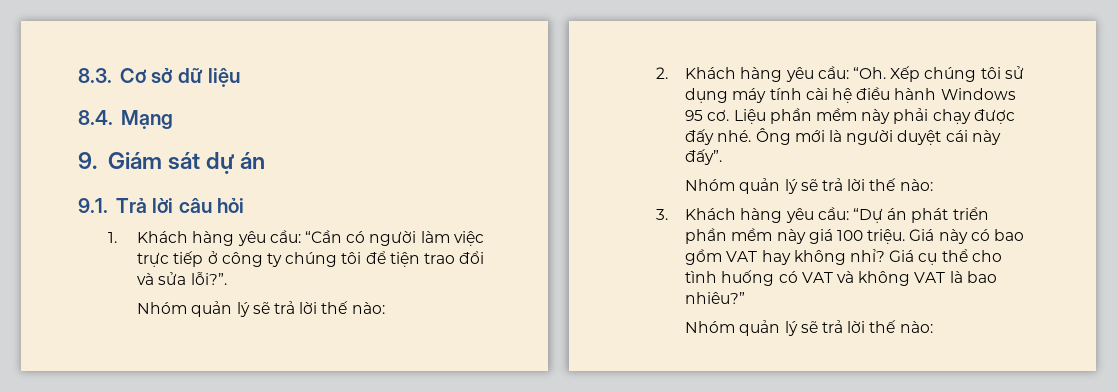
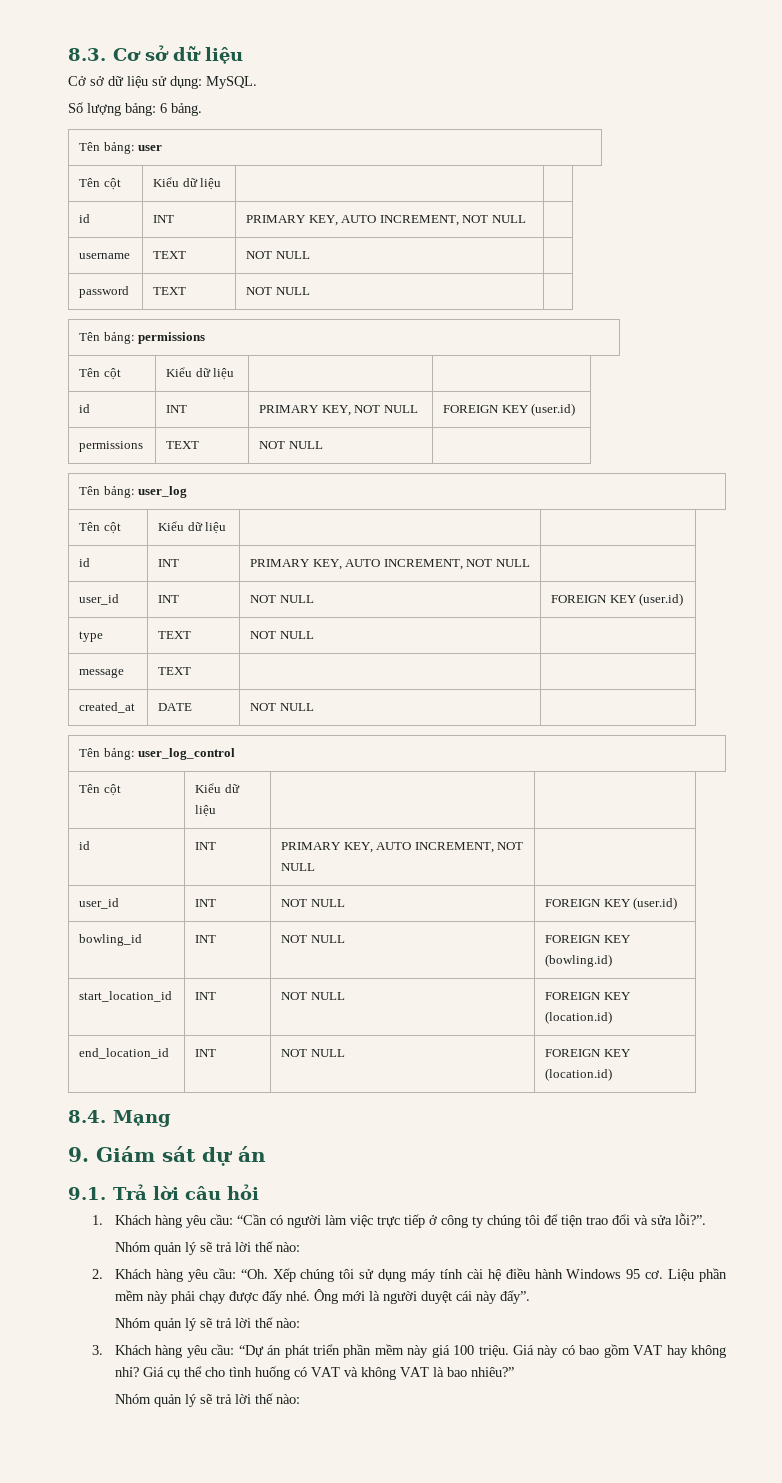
(240, 77) none -> [68,76,257,89] [68,102,202,116] [79,142,163,154] [79,178,121,190] [153,177,222,190] [79,214,91,223] [153,215,175,223] [246,215,526,226] [79,253,131,259] [153,251,187,259] [246,251,310,259] [79,286,130,298] [153,287,187,295] [246,287,310,295] [79,332,206,344] [79,368,121,380] [166,367,235,380] [79,404,91,413] [166,405,188,413] [259,405,418,416] [443,403,576,416] [79,441,144,452] [166,441,200,449] [259,441,323,449] [79,486,188,498] [79,522,121,534] [158,521,227,534] [79,558,91,567] [158,559,180,567] [250,559,530,570] [79,594,120,605] [158,595,180,603] [250,595,314,603] [551,593,684,606] [79,631,104,642] [158,631,192,639] [250,631,314,639] [79,668,125,678] [158,667,192,675] [79,702,136,713] [158,703,193,711] [250,703,314,711] [79,748,236,760] [79,784,121,796] [195,783,240,793] [195,805,217,817] [79,841,91,850] [195,842,217,850] [281,842,524,853] [281,863,316,871] [79,898,120,909] [195,899,217,907] [281,899,345,907] [545,897,678,910] [79,934,143,946] [195,935,217,943] [281,935,345,943] [545,935,631,943] [545,954,613,967] [79,991,173,1002] [195,992,217,1000] [281,992,345,1000] [545,992,631,1000] [545,1011,613,1024] [79,1048,170,1059] [195,1049,217,1057] [281,1049,345,1057] [545,1049,631,1057] [545,1068,613,1081] // Cở sở dữ liệu sử dụng: MySQL. // Số lượng bảng: 6 bảng. // Tên bảng: user // Tên cột | Kiểu dữ liệu | | // id | INT | PRIMARY KEY, AUTO INCREMENT, NOT NULL | // username | TEXT | NOT NULL | // password | TEXT | NOT NULL | // Tên bảng: permissions // Tên cột | Kiểu dữ liệu | | // id | INT | PRIMARY KEY, NOT NULL | FOREIGN KEY (user.id) // permissions | TEXT | NOT NULL | // Tên bảng: user_log // Tên cột | Kiểu dữ liệu | | // id | INT | PRIMARY KEY, AUTO INCREMENT, NOT NULL | // user_id | INT | NOT NULL | FOREIGN KEY (user.id) // type | TEXT | NOT NULL | // message | TEXT | | // created_at | DATE | NOT NULL | // Tên bảng: user_log_control // Tên cột | Kiểu dữ liệu | | // id | INT | PRIMARY KEY, AUTO INCREMENT, NOT NULL | // user_id | INT | NOT NULL | FOREIGN KEY (user.id) // bowling_id | INT | NOT NULL | FOREIGN KEY (bowling.id) // start_location_id | INT | NOT NULL | FOREIGN KEY (location.id) // end_location_id | INT | NOT NULL | FOREIGN KEY (location.id)

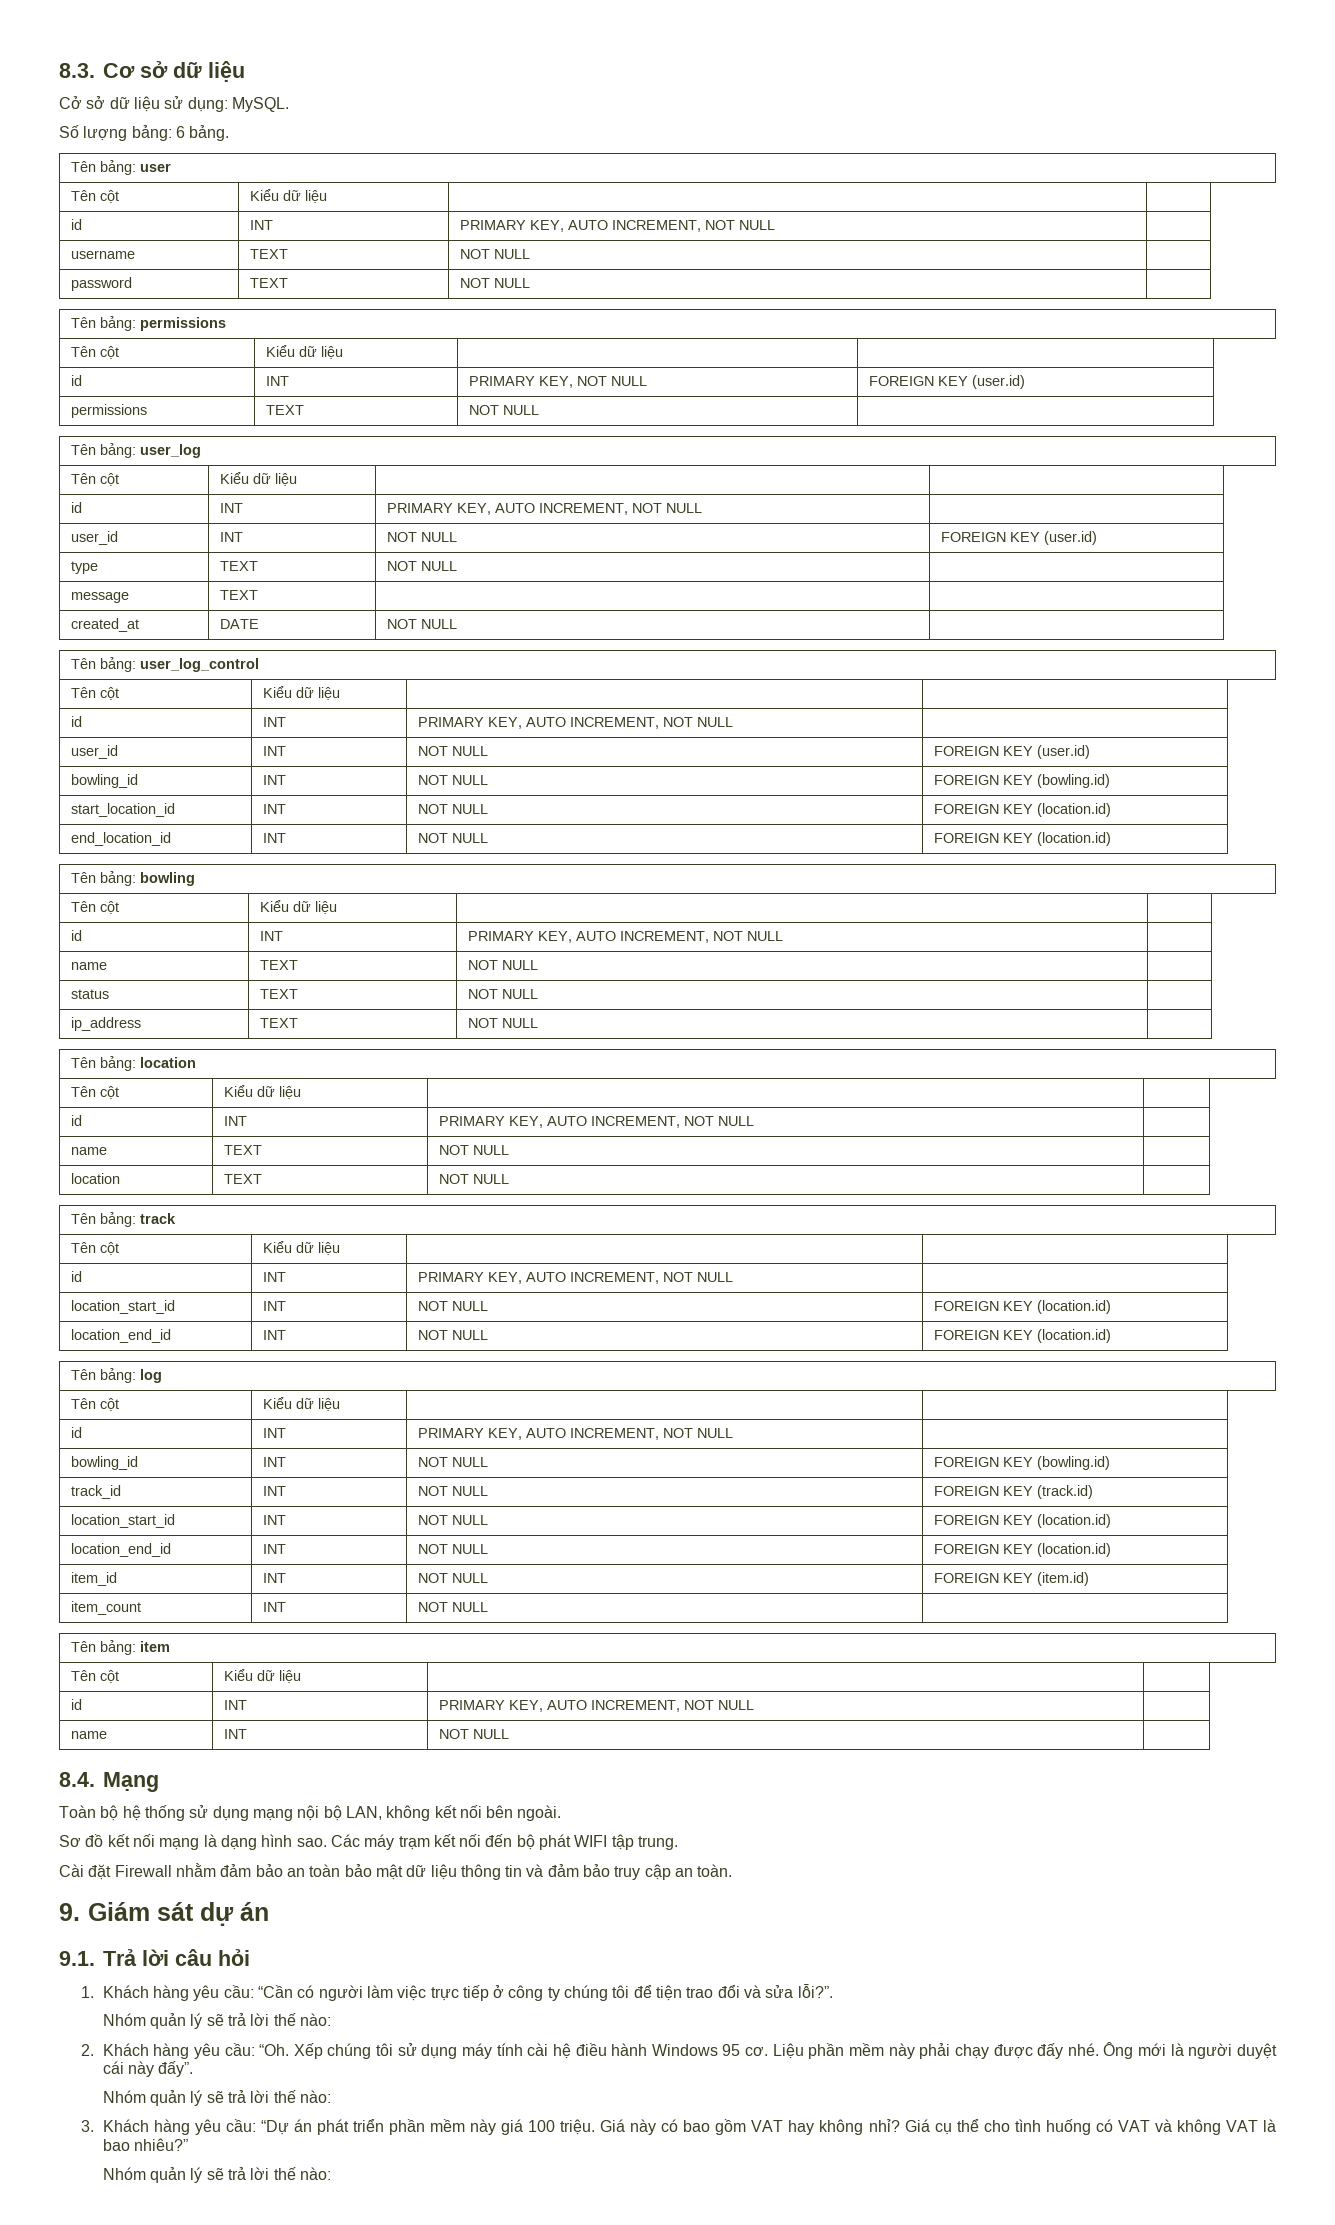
[68,1110,172,1127] // 8.4. Mạng -> [70,871,195,886] [70,901,119,914] [259,900,337,914] [70,930,82,941] [259,931,283,941] [467,931,783,943] [70,962,107,970] [259,960,298,970] [467,960,538,970] [70,989,109,999] [259,989,298,999] [467,989,538,999] [70,1017,141,1031] [259,1018,298,1028] [467,1018,538,1028] [70,1056,196,1071] [70,1086,119,1099] [223,1085,301,1099] [70,1115,82,1126] [223,1116,247,1126] [438,1116,754,1128] [70,1147,107,1155] [223,1145,262,1155] [438,1145,509,1155] [70,1173,120,1184] [223,1174,262,1184] [438,1174,509,1184] [70,1212,176,1227] [70,1242,119,1255] [262,1241,340,1255] [70,1271,82,1282] [262,1272,286,1282] [417,1272,733,1284] [70,1300,175,1314] [262,1301,286,1311] [417,1301,488,1311] [933,1300,1111,1314] [70,1329,171,1343] [262,1330,286,1340] [417,1330,488,1340] [933,1329,1111,1343] [70,1368,162,1383] [70,1398,119,1411] [262,1397,340,1411] [70,1427,82,1438] [262,1428,286,1438] [417,1428,733,1440] [70,1456,138,1470] [262,1457,286,1467] [417,1457,488,1467] [933,1456,1110,1470] [70,1485,121,1499] [262,1486,286,1496] [417,1486,488,1496] [933,1485,1093,1499] [70,1514,175,1528] [262,1515,286,1525] [417,1515,488,1525] [933,1514,1111,1528] [70,1543,171,1557] [262,1544,286,1554] [417,1544,488,1554] [933,1543,1111,1557] [70,1572,117,1586] [262,1573,286,1583] [417,1573,488,1583] [933,1572,1089,1586] [70,1601,141,1615] [262,1602,286,1612] [417,1602,488,1612] [70,1640,170,1655] [70,1670,119,1683] [223,1669,301,1683] [70,1699,82,1710] [223,1700,247,1710] [438,1700,754,1712] [70,1731,107,1739] [223,1729,247,1739] [438,1729,509,1739] [59,1772,159,1792] [59,1805,562,1821] [59,1834,679,1850] [59,1863,733,1880] // Tên bảng: bowling // Tên cột | Kiểu dữ liệu | | // id | INT | PRIMARY KEY, AUTO INCREMENT, NOT NULL | // name | TEXT | NOT NULL | // status | TEXT | NOT NULL | // ip_address | TEXT | NOT NULL | // Tên bảng: location // Tên cột | Kiểu dữ liệu | | // id | INT | PRIMARY KEY, AUTO INCREMENT, NOT NULL | // name | TEXT | NOT NULL | // location | TEXT | NOT NULL | // Tên bảng: track // Tên cột | Kiểu dữ liệu | | // id | INT | PRIMARY KEY, AUTO INCREMENT, NOT NULL | // location_start_id | INT | NOT NULL | FOREIGN KEY (location.id) // location_end_id | INT | NOT NULL | FOREIGN KEY (location.id) // Tên bảng: log // Tên cột | Kiểu dữ liệu | | // id | INT | PRIMARY KEY, AUTO INCREMENT, NOT NULL | // bowling_id | INT | NOT NULL | FOREIGN KEY (bowling.id) // track_id | INT | NOT NULL | FOREIGN KEY (track.id) // location_start_id | INT | NOT NULL | FOREIGN KEY (location.id) // location_end_id | INT | NOT NULL | FOREIGN KEY (location.id) // item_id | INT | NOT NULL | FOREIGN KEY (item.id) // item_count | INT | NOT NULL | // Tên bảng: item // Tên cột | Kiểu dữ liệu | | // id | INT | PRIMARY KEY, AUTO INCREMENT, NOT NULL | // name | INT | NOT NULL | // 8.4. Mạng // Toàn bộ hệ thống sử dụng mạng nội bộ LAN, không kết nối bên ngoài. // Sơ đồ kết nối mạng là dạng hình sao. Các máy trạm kết nối đến bộ phát WIFI tập trung. // Cài đặt Firewall nhằm đảm bảo an toàn bảo mật dữ liệu thông tin và đảm bảo truy cập an toàn.

